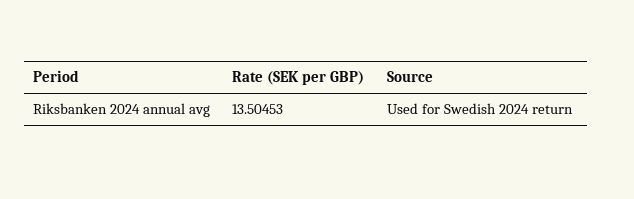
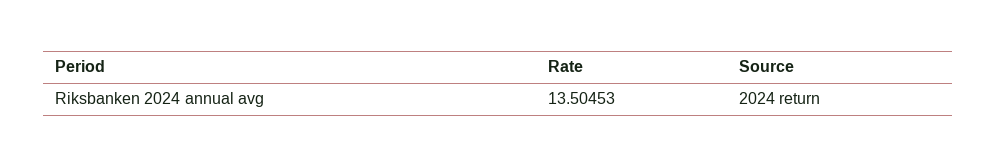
[267,71,364,85] (SEK per GBP) -> (584, 66) none
[387,103,496,114] Used for Swedish -> (616, 98) none

